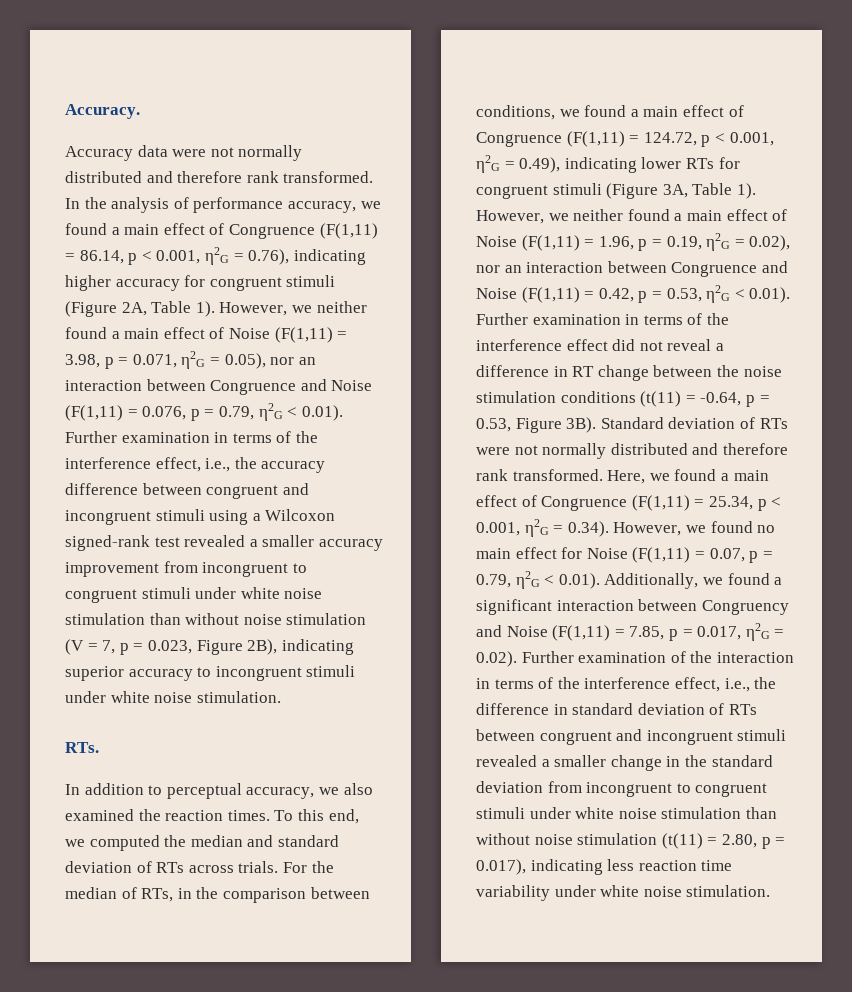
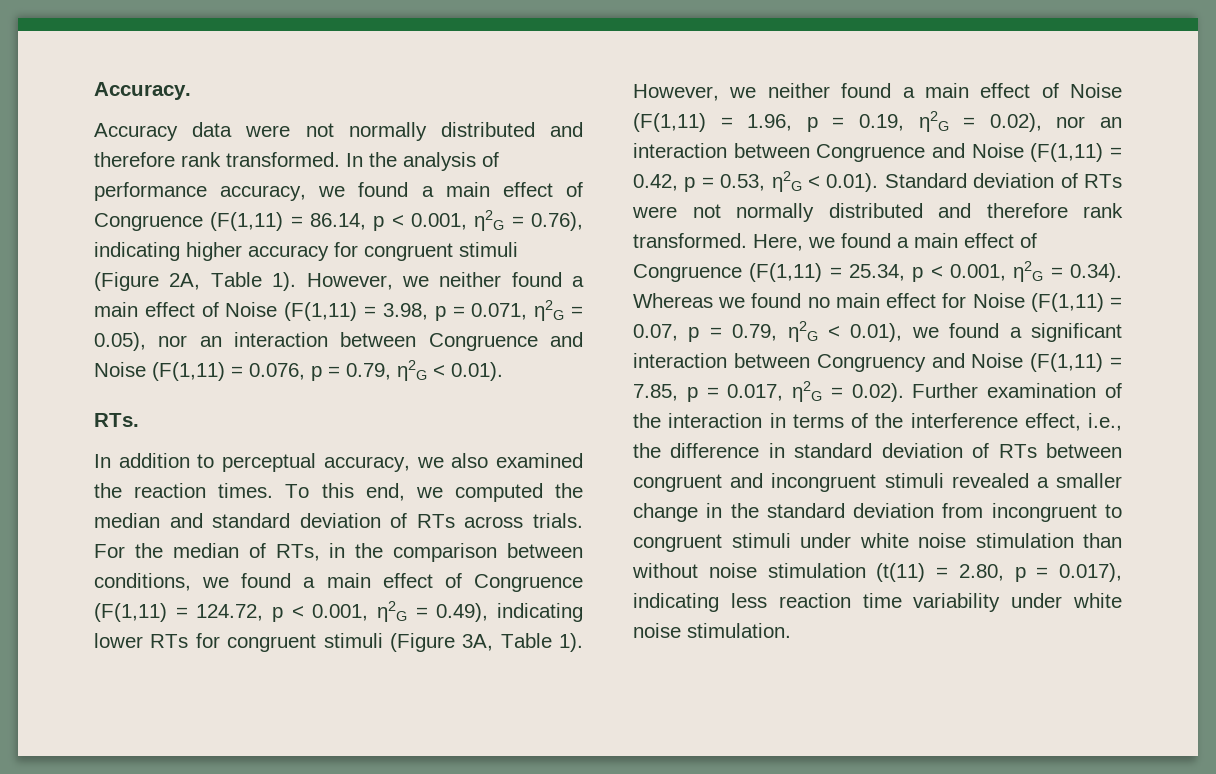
[65,431,318,443] [65,457,326,473] [65,483,309,499] [65,509,336,525] [65,535,383,551] [65,561,307,577] [65,587,323,603] [65,613,367,625] [65,639,354,655] [65,665,356,681] [65,691,281,703] Further examination in terms of the interference effect, i.e., the accuracy difference between congruent and incongruent stimuli using a Wilcoxon signed-rank test revealed a smaller accuracy improvement from incongruent to congruent stimuli under white noise stimulation than without noise stimulation (V = 7, p = 0.023, Figure 2B), indicating superior accuracy to incongruent stimuli under white noise stimulation. -> (503, 371) none
[476,313,729,325] [476,339,724,351] [476,365,782,381] [476,391,770,407] [476,417,597,433] Further examination in terms of the interference effect did not reveal a difference in RT change between the noise stimulation conditions (t(11) = -0.64, p = 0.53, Figure 3B). -> (879, 182) none
[613,522,682,536] However, -> [633,293,713,308] Whereas
[558,573,699,589] 0.01). Additionally, -> [850,323,903,342] 0.01),

